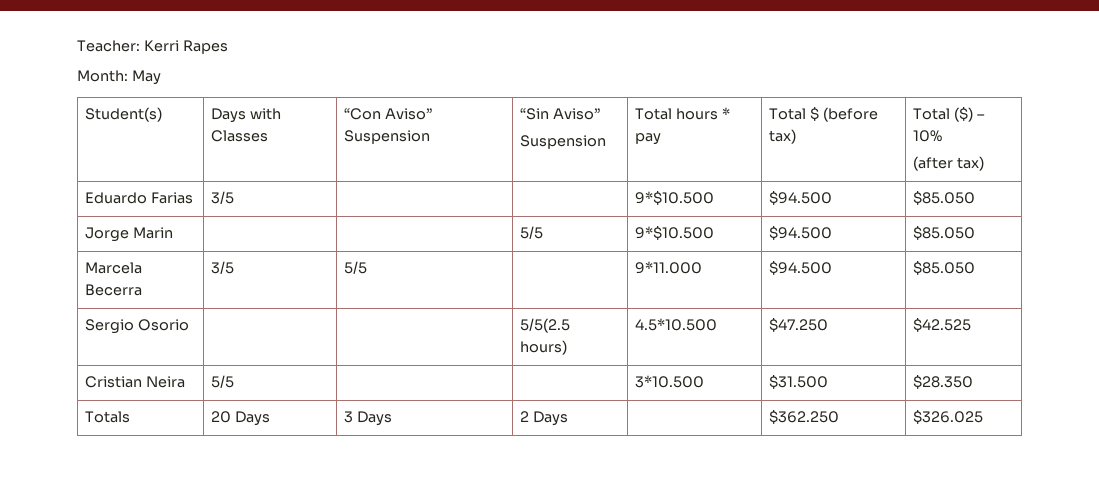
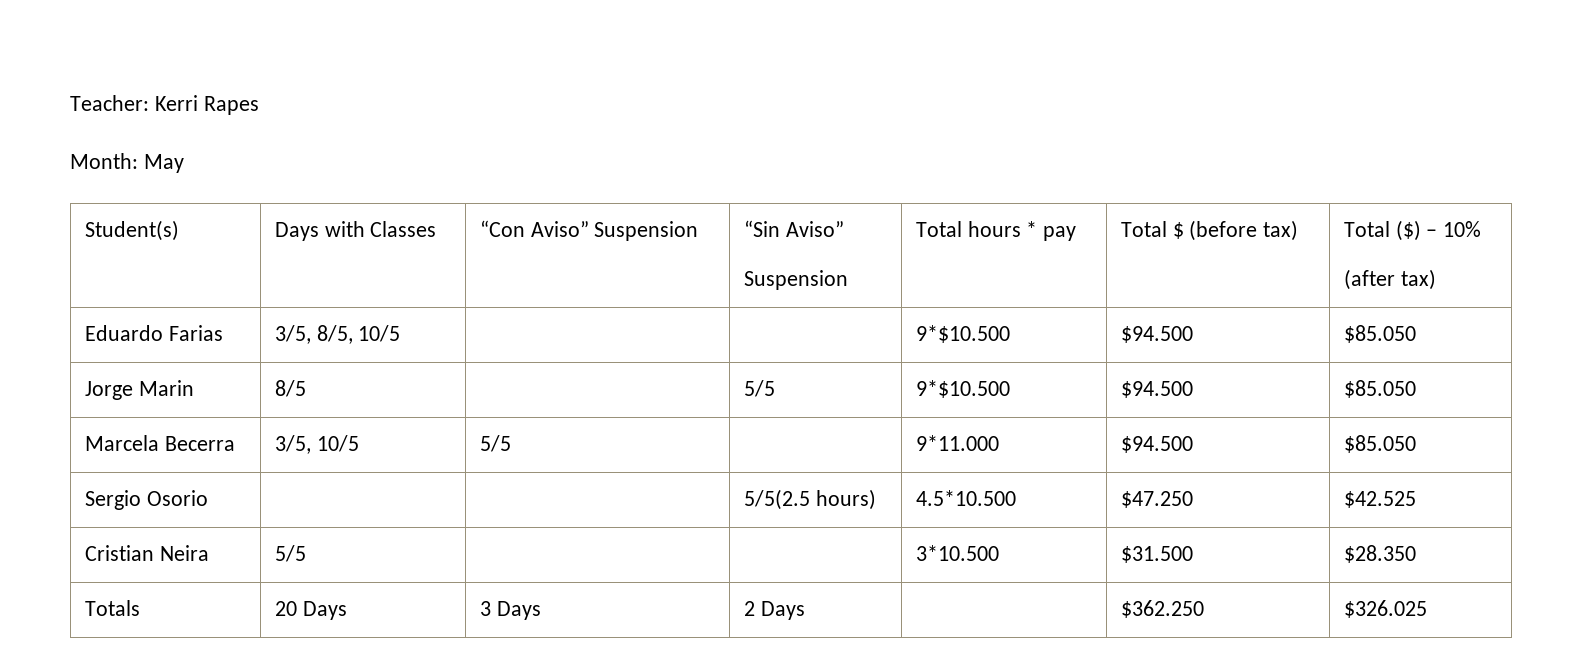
[210,191,234,204] 3/5 -> [274,325,401,344] 3/5, 8/5, 10/5
(173, 233) none -> [274,380,306,397] 8/5
[210,261,234,274] 3/5 -> [274,435,359,454] 3/5, 10/5

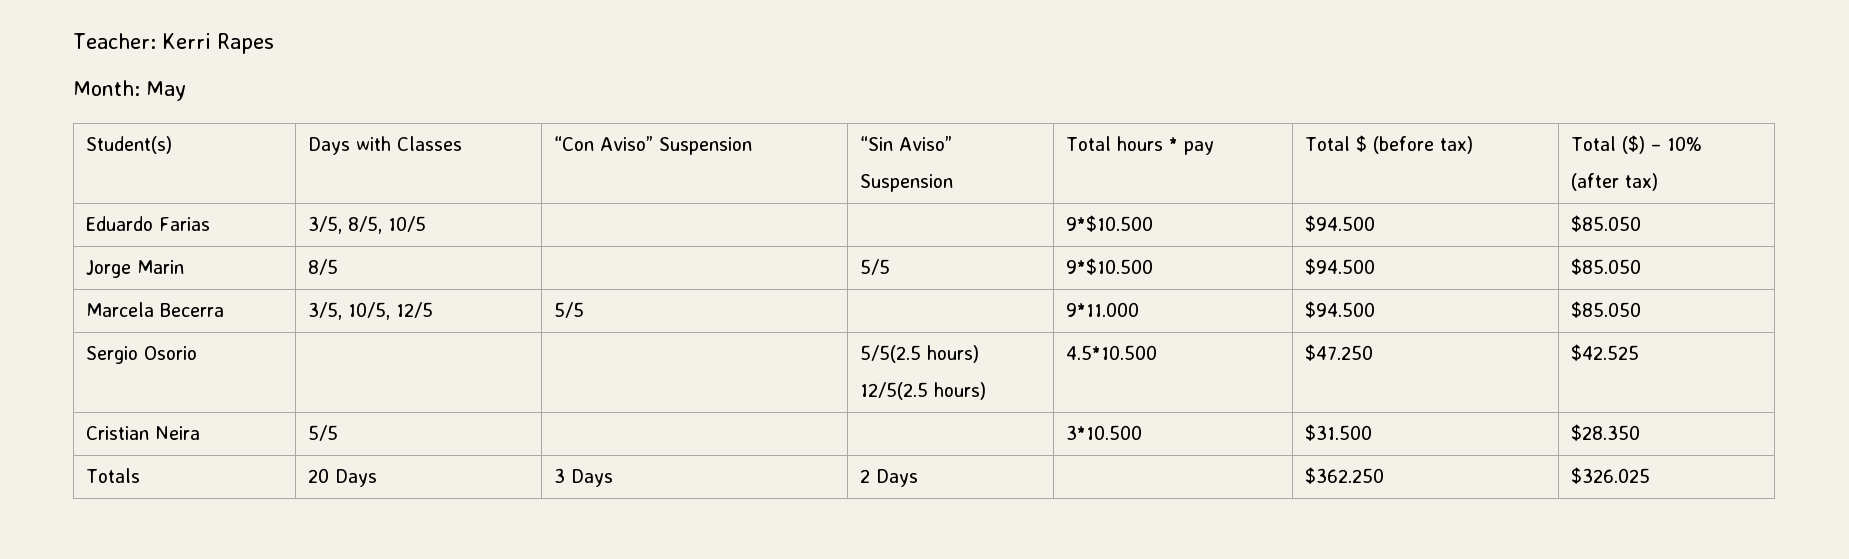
[316,435,359,452] 10/5 -> [347,302,433,320] 10/5, 12/5
(876, 499) none -> [859,382,986,400] // 12/5(2.5 hours)

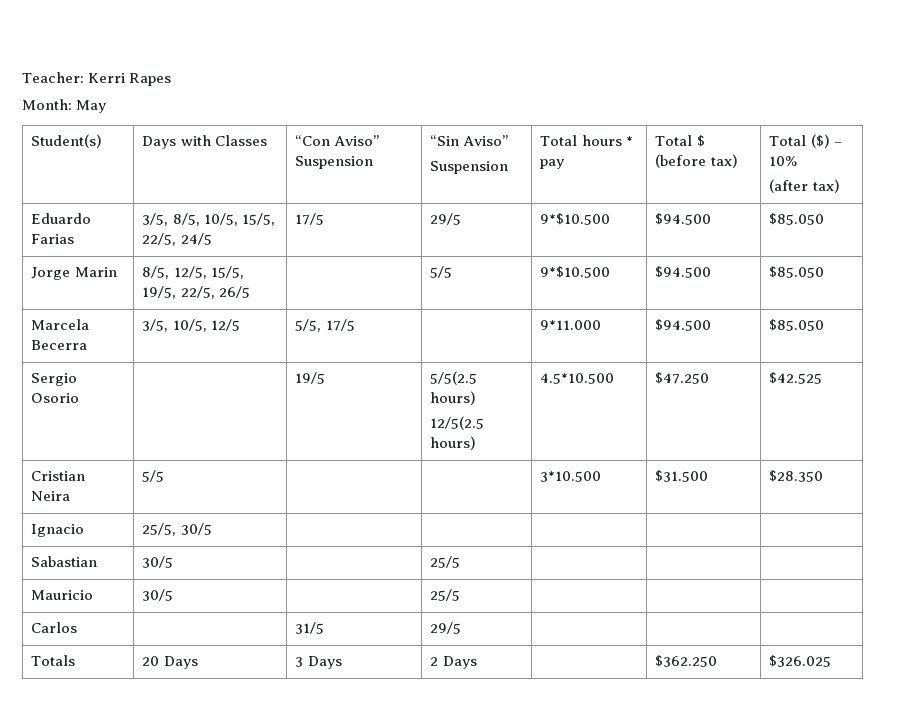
[387,216,426,232] 10/5 | | -> [203,213,275,226] [142,233,212,246] [295,213,325,225] [430,213,462,225] 10/5, 15/5, 22/5, 24/5 | 17/5 | 29/5
[307,259,338,275] 8/5 -> [142,266,244,279] [142,286,250,299] 8/5, 12/5, 15/5, 19/5, 22/5, 26/5
[553,302,584,318] 5/5 -> [295,319,355,332] 5/5, 17/5
(197, 353) none -> [295,372,326,384] 19/5
(1640, 432) none -> [31,524,85,537] [142,523,212,536] [31,556,98,567] [142,556,174,568] [430,556,461,568] [31,590,94,600] [142,589,174,601] [430,589,461,601] [31,622,78,633] [295,622,325,634] [430,622,462,634] // Ignacio | 25/5, 30/5 | | | | | // Sabastian | 30/5 | | 25/5 | | | // Mauricio | 30/5 | | 25/5 | | | // Carlos | | 31/5 | 29/5 | | |

